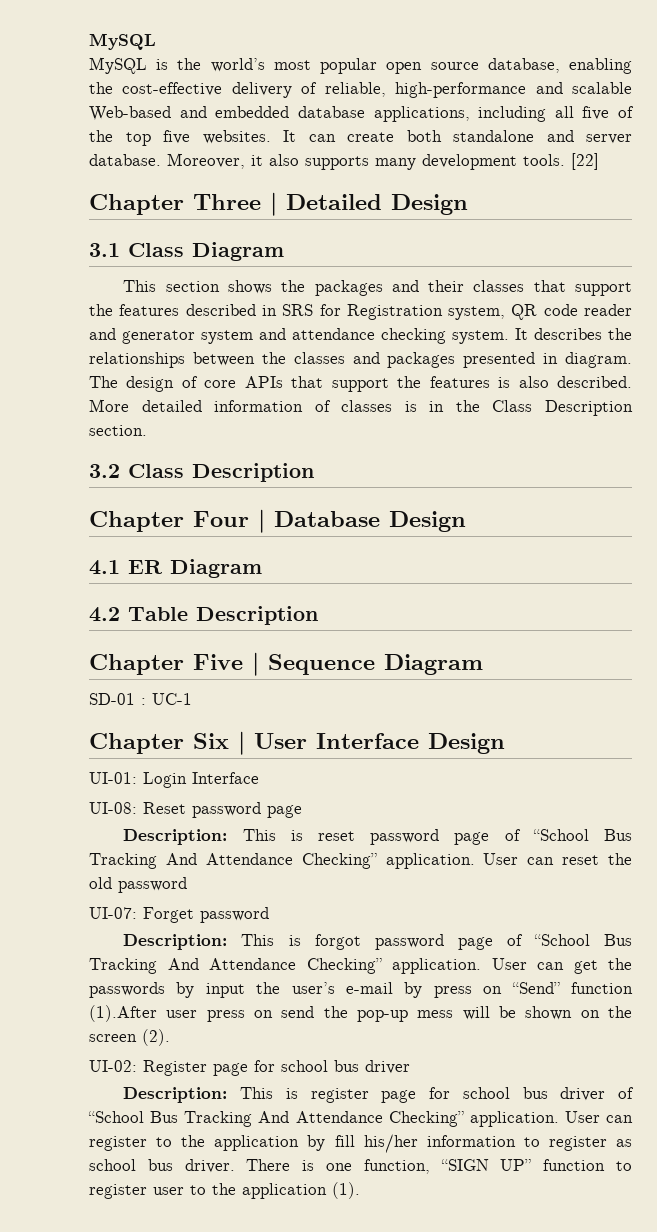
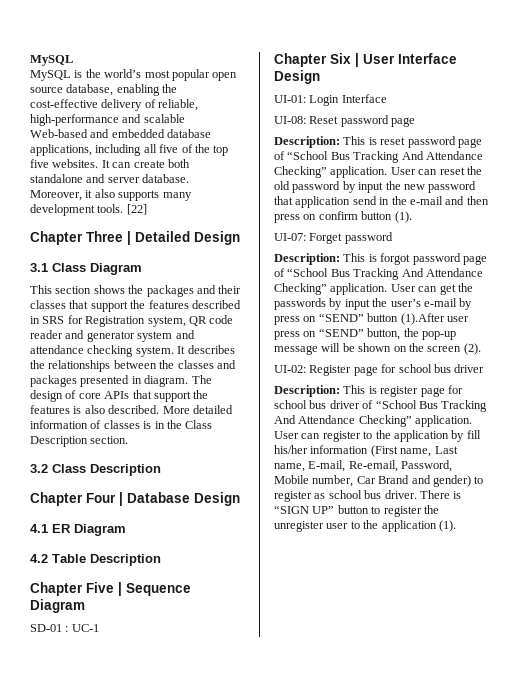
(187, 885) none -> [342,181,477,193] [274,196,489,208] [274,211,412,223] by input the new password that application send in the e-mail and then press on confirm button (1).
[511,982,633,994] “Send” function -> [318,313,399,322] “SEND” button
[281,1006,315,1018] send -> [318,328,401,340] “SEND” button,
[417,1010,454,1018] mess -> [274,345,318,355] message
(516, 1141) none -> [370,445,458,457] [274,460,453,472] [274,475,471,487] (First name, Last name, E-mail, Re-email, Password, Mobile number, Car Brand and gender)
[326,1159,430,1174] one function, -> (462, 495) none
[543,1159,632,1171] [89,1184,147,1199] function to register -> [337,505,439,517] [274,521,324,532] button to register the unregister

